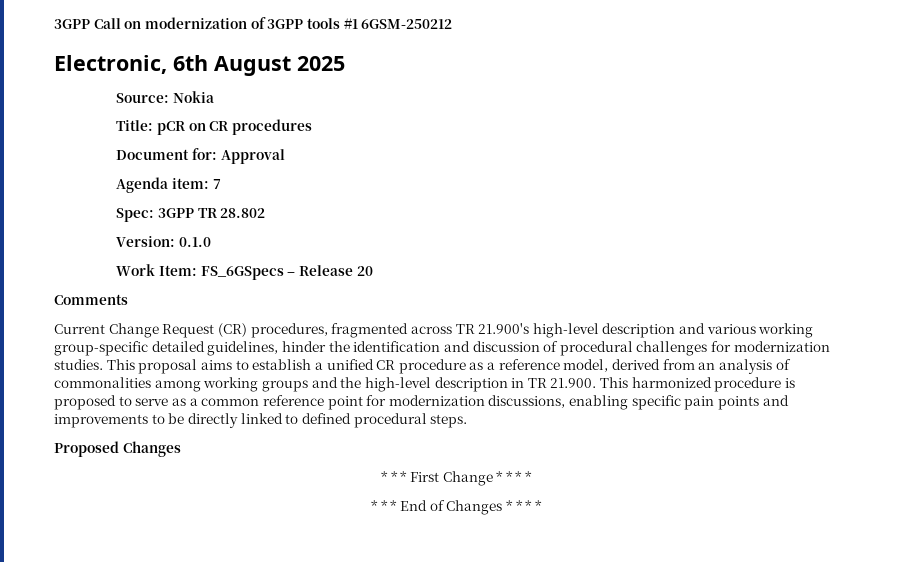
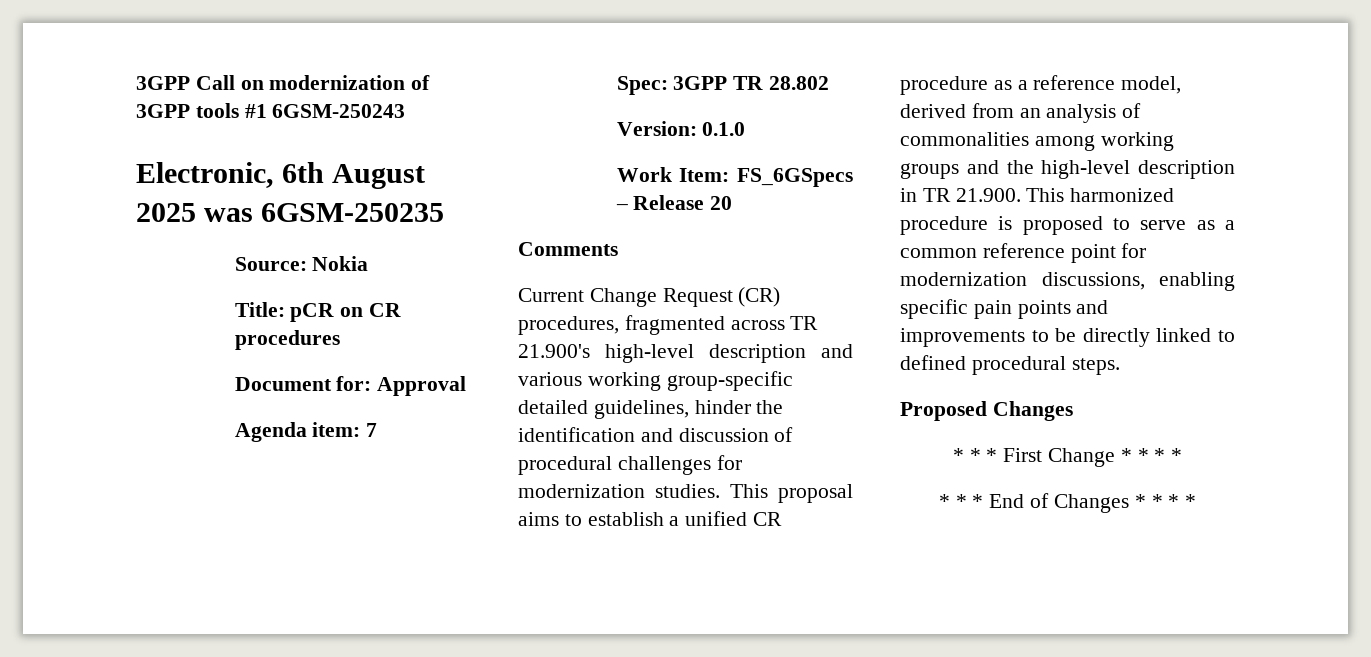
[361,19,453,29] 6GSM-250212 -> [272,104,406,118] 6GSM-250243
(345, 63) none -> [204,203,445,222] was 6GSM-250235

